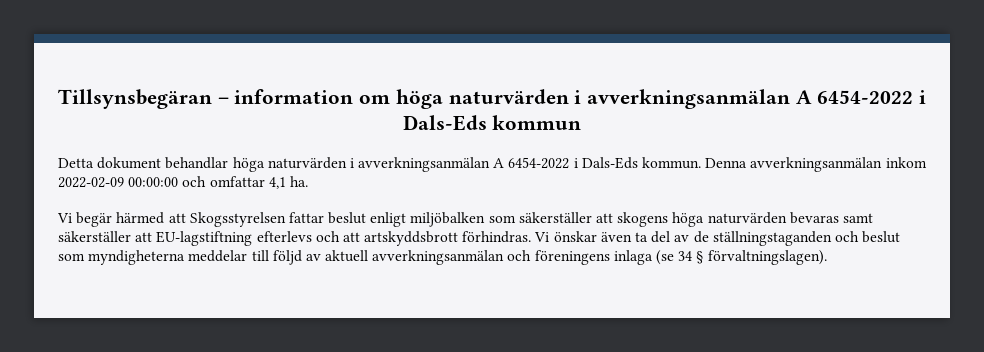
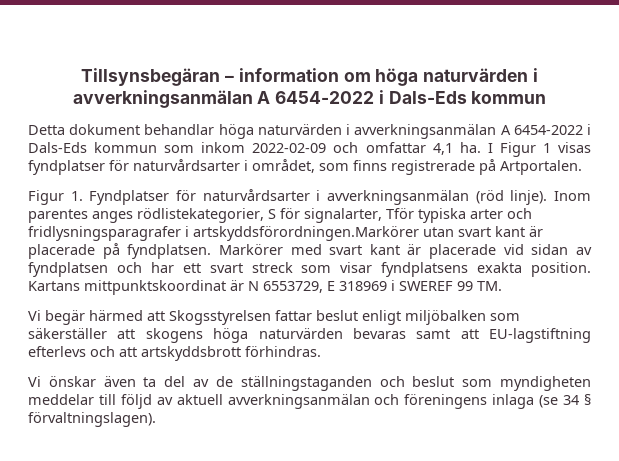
[642,157,883,172] kommun. Denna avverkningsanmälan -> [94,142,195,153] kommun som
[128,177,179,187] 00:00:00 -> (327, 148) none
(308, 181) none -> [487,142,591,157] [28,159,582,175] [28,189,591,205] [28,208,532,223] [28,226,543,241] [28,243,592,259] [28,262,591,277] [28,280,502,295] I Figur 1 visas fyndplatser för naturvårdsarter i området, som finns registrerade på Artportalen. // Figur 1. Fyndplatser för naturvårdsarter i avverkningsanmälan (röd linje). Inom parentes anges rödlistekategorier, S för signalarter, Tför typiska arter och fridlysningsparagrafer i artskyddsförordningen.Markörer utan svart kant är placerade på fyndplatsen. Markörer med svart kant är placerade vid sidan av fyndplatsen och har ett svart streck som visar fyndplatsens exakta position. Kartans mittpunktskoordinat är N 6553729, E 318969 i SWEREF 99 TM.
[58,231,131,242] säkerställer -> (451, 334) none
(532, 237) none -> (321, 351) //
[88,250,186,265] myndigheterna -> [499,376,591,391] myndigheten

